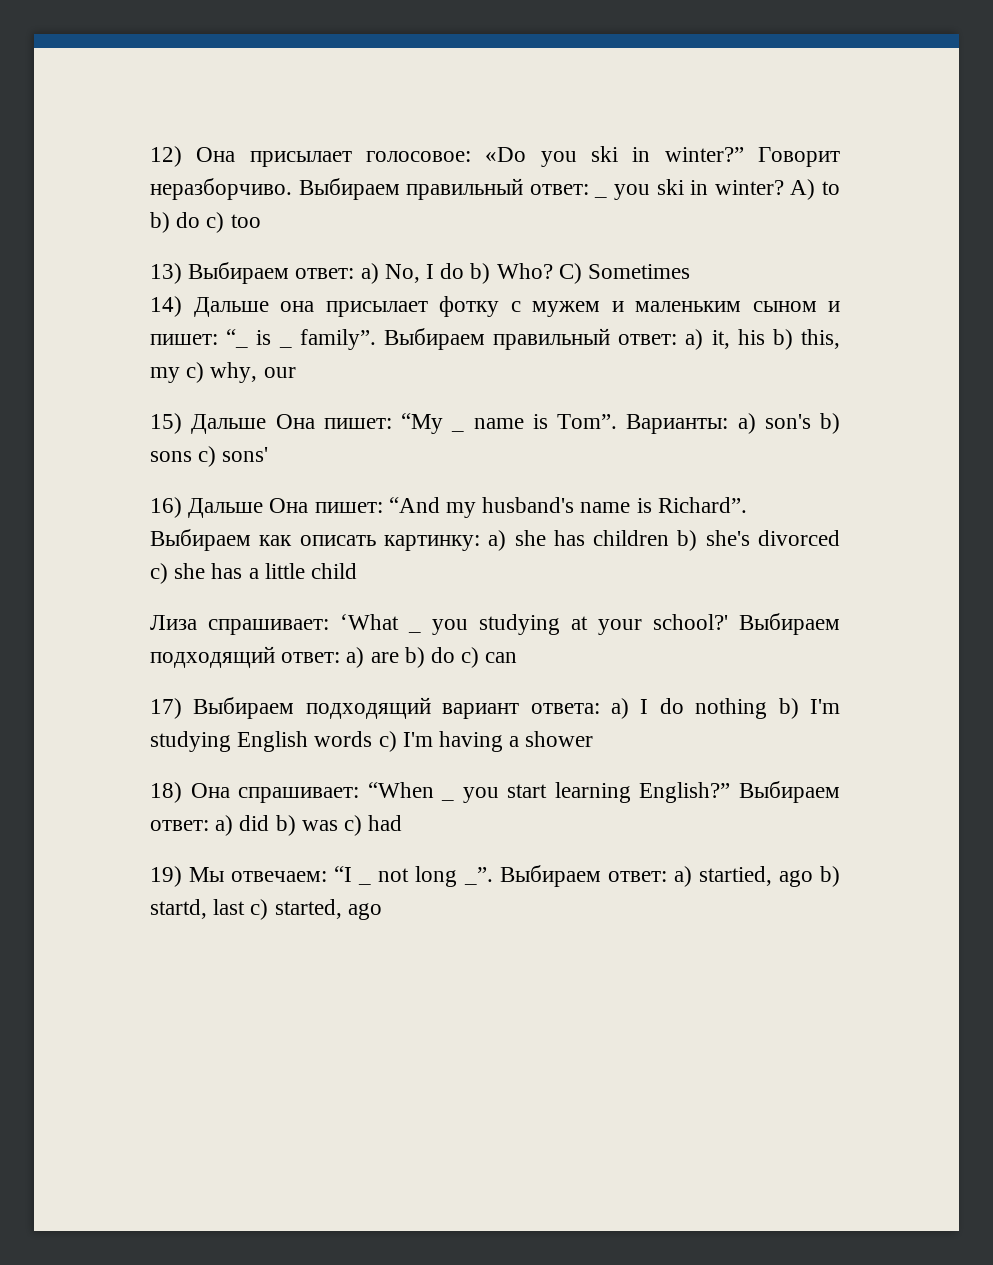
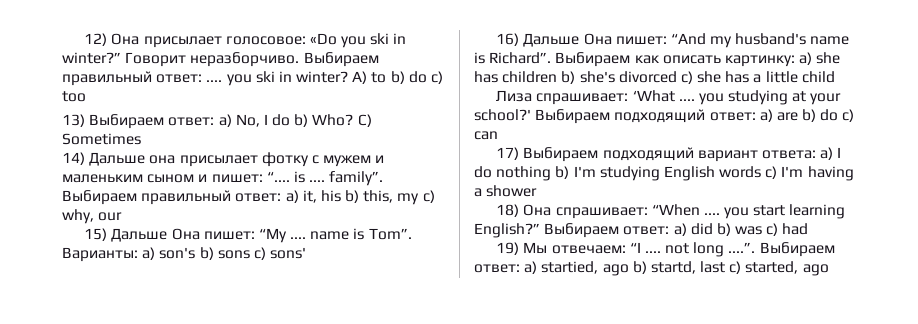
[594,195,608,198] _ -> [206,80,223,82] ....
[226,329,272,348] [278,345,292,348] “_ is _ -> [266,171,326,183] “.... is ....
[451,429,465,432] _ -> [290,237,307,239] ....
[408,630,421,633] _ -> [678,99,695,101] ....
[441,798,455,801] _ -> [703,213,720,215] ....
[358,882,372,885] _ -> [644,251,661,253] ....
[463,867,493,885] _”. -> [728,242,756,253] ....”.

